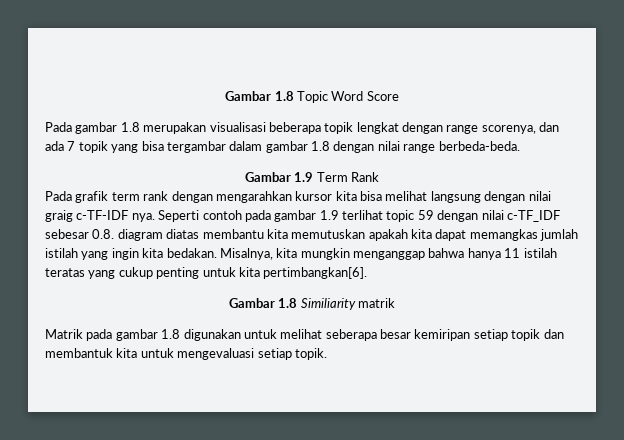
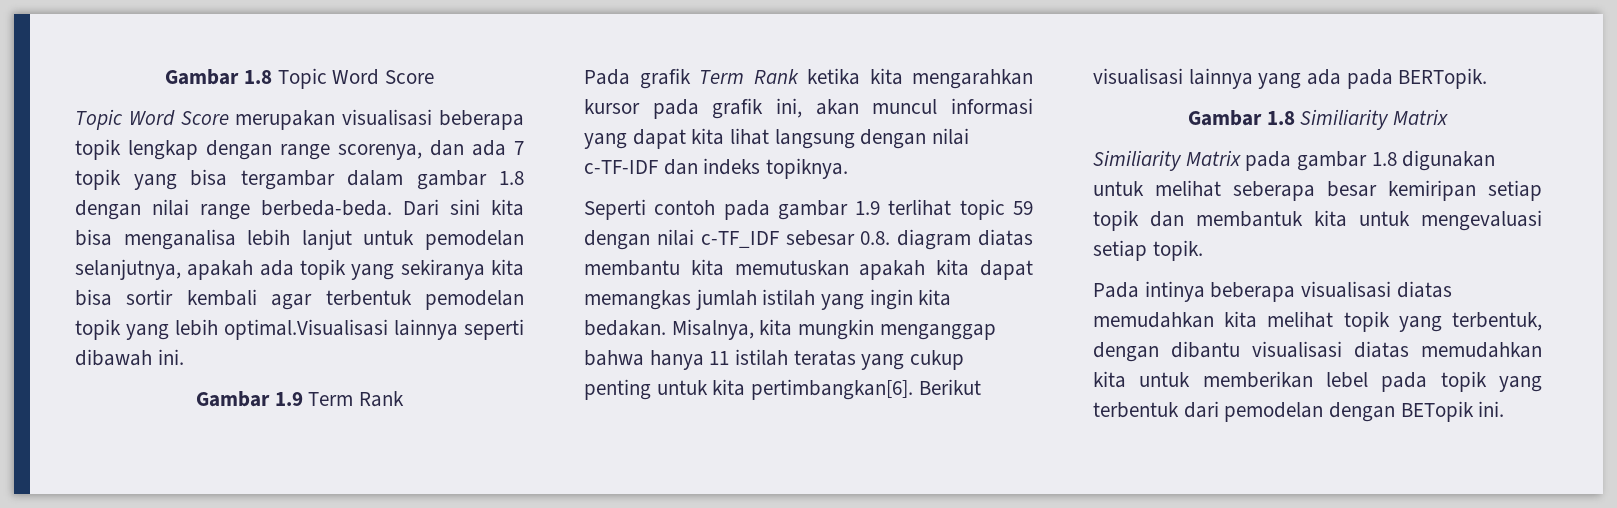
[45,122,140,134] Pada gambar 1.8 -> [75,109,229,130] Topic Word Score
[356,122,399,134] lengkat -> [128,140,198,160] lengkap
(520, 146) none -> [403,199,524,216] [75,229,524,250] [75,259,524,280] [75,289,524,310] [75,319,524,340] [75,349,184,366] Dari sini kita bisa menganalisa lebih lanjut untuk pemodelan selanjutnya, apakah ada topik yang sekiranya kita bisa sortir kembali agar terbentuk pemodelan topik yang lebih optimal.Visualisasi lainnya seperti dibawah ini.
[111,191,551,203] [45,210,155,222] term rank dengan mengarahkan kursor kita bisa melihat langsung dengan nilai graig c-TF-IDF nya. -> [699,68,1033,89] [584,98,1033,119] [584,128,970,149] [584,158,849,179] Term Rank ketika kita mengarahkan kursor pada grafik ini, akan muncul informasi yang dapat kita lihat langsung dengan nilai c-TF-IDF dan indeks topiknya. //
(368, 273) none -> [918,379,981,395] [1093,68,1488,89] Berikut visualisasi lainnya yang ada pada BERTopik.
[358,298,396,308] [45,329,83,339] matrik // Matrik -> [1393,109,1449,125] [1093,150,1241,171] Matrix // Similiarity Matrix
(327, 354) none -> [1093,281,1452,302] [1093,311,1542,332] [1093,341,1542,362] [1093,371,1542,392] [1093,401,1505,422] // Pada intinya beberapa visualisasi diatas memudahkan kita melihat topik yang terbentuk, dengan dibantu visualisasi diatas memudahkan kita untuk memberikan lebel pada topik yang terbentuk dari pemodelan dengan BETopik ini.

